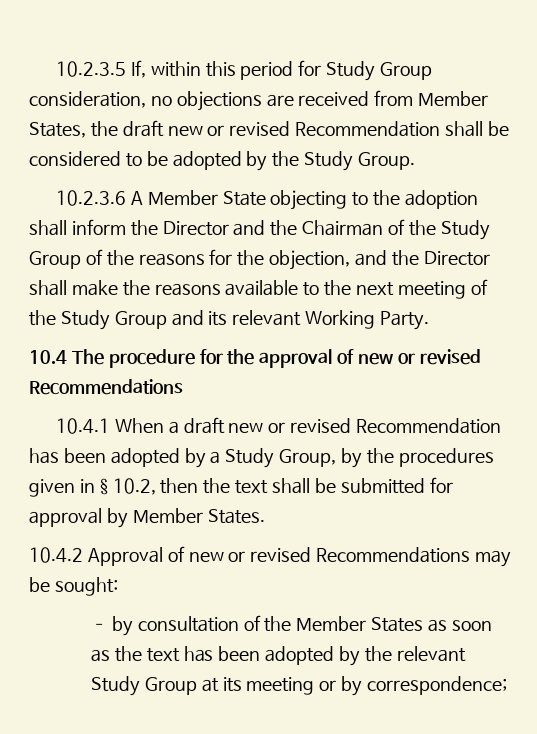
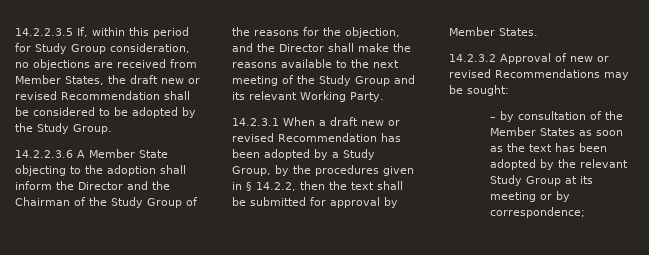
[55,61,126,77] 10.2.3.5 -> [15,28,73,36] 14.2.2.3.5
[55,190,126,206] 10.2.3.6 -> [15,150,73,158] 14.2.2.3.6
[29,349,481,368] [29,379,183,395] [55,418,110,434] 10.4 The procedure for the approval of new or revised Recommendations // 10.4.1 -> [232,118,279,126] 14.2.3.1
[112,478,156,495] 10.2, -> [256,182,296,191] 14.2.2,
[29,547,83,563] 10.4.2 -> [449,54,496,62] 14.2.3.2

